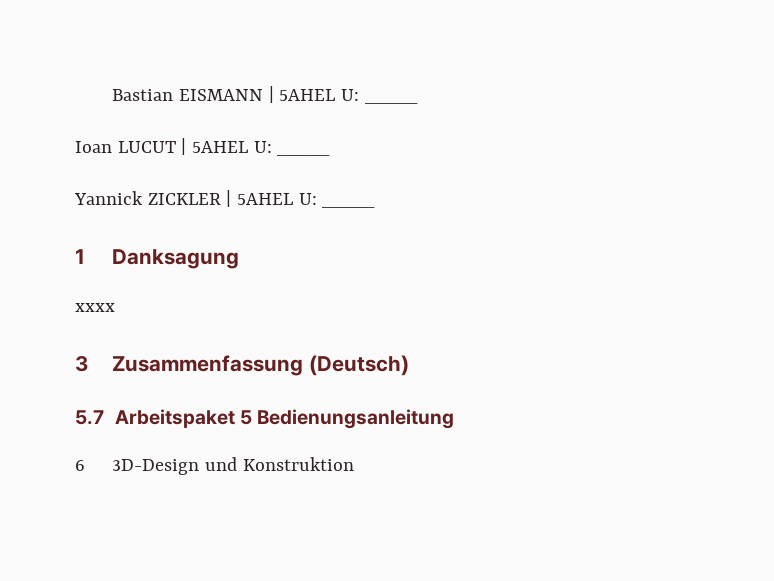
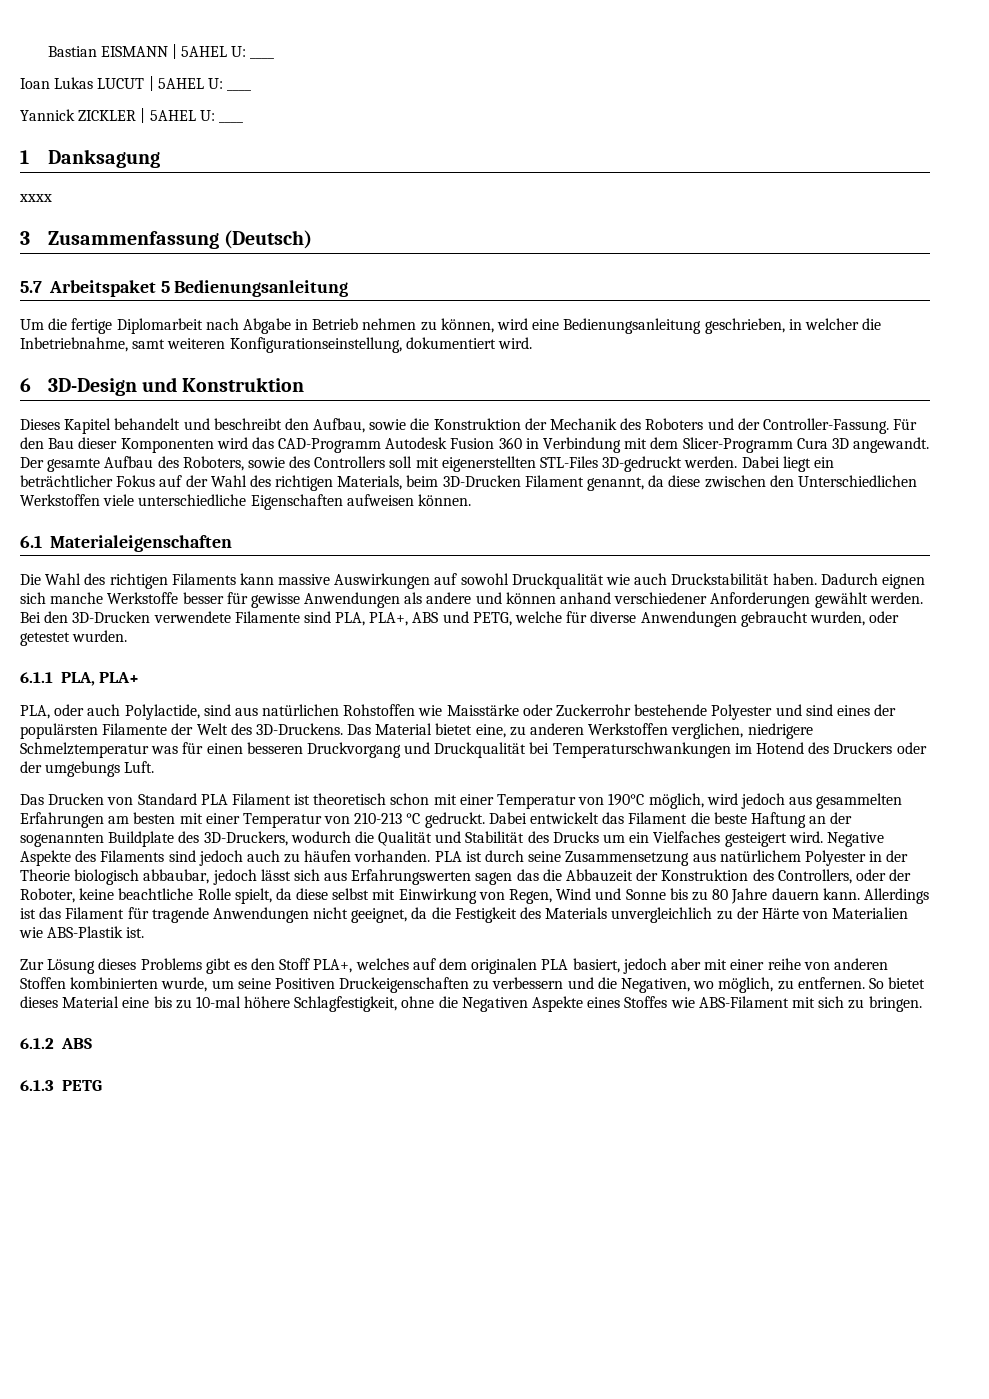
(112, 147) none -> [54,77,94,89] Lukas
[75,457,354,475] 6 3D-Design und Konstruktion -> [20,318,882,334] [20,337,532,353] [20,377,305,396] [20,418,918,434] [20,437,930,453] [20,456,834,472] [20,475,917,491] [20,494,471,510] [20,535,232,552] [20,573,925,589] [20,592,923,608] [20,611,900,627] [20,630,128,646] [20,672,140,686] [20,704,897,720] [20,723,813,739] [20,742,927,758] [20,761,155,777] [20,793,903,809] [20,812,853,828] [20,831,884,847] [20,850,909,866] [20,869,912,885] [20,888,929,904] [20,907,909,923] [19,926,145,938] [20,958,888,974] [20,977,926,993] [20,996,922,1012] [20,1038,92,1049] [20,1080,102,1091] Um die fertige Diplomarbeit nach Abgabe in Betrieb nehmen zu können, wird eine Bedienungsanleitung geschrieben, in welcher die Inbetriebnahme, samt weiteren Konfigurationseinstellung, dokumentiert wird. // 6 3D-Design und Konstruktion // Dieses Kapitel behandelt und beschreibt den Aufbau, sowie die Konstruktion der Mechanik des Roboters und der Controller-Fassung. Für den Bau dieser Komponenten wird das CAD-Programm Autodesk Fusion 360 in Verbindung mit dem Slicer-Programm Cura 3D angewandt. Der gesamte Aufbau des Roboters, sowie des Controllers soll mit eigenerstellten STL-Files 3D-gedruckt werden. Dabei liegt ein beträchtlicher Fokus auf der Wahl des richtigen Materials, beim 3D-Drucken Filament genannt, da diese zwischen den Unterschiedlichen Werkstoffen viele unterschiedliche Eigenschaften aufweisen können. // 6.1 Materialeigenschaften // Die Wahl des richtigen Filaments kann massive Auswirkungen auf sowohl Druckqualität wie auch Druckstabilität haben. Dadurch eignen sich manche Werkstoffe besser für gewisse Anwendungen als andere und können anhand verschiedener Anforderungen gewählt werden. Bei den 3D-Drucken verwendete Filamente sind PLA, PLA+, ABS und PETG, welche für diverse Anwendungen gebraucht wurden, oder getestet wurden. // 6.1.1 PLA, PLA+ // PLA, oder auch Polylactide, sind aus natürlichen Rohstoffen wie Maisstärke oder Zuckerrohr bestehende Polyester und sind eines der populärsten Filamente der Welt des 3D-Druckens. Das Material bietet eine, zu anderen Werkstoffen verglichen, niedrigere Schmelztemperatur was für einen besseren Druckvorgang und Druckqualität bei Temperaturschwankungen im Hotend des Druckers oder der umgebungs Luft. // Das Drucken von Standard PLA Filament ist theoretisch schon mit einer Temperatur von 190°C möglich, wird jedoch aus gesammelten Erfahrungen am besten mit einer Temperatur von 210-213 °C gedruckt. Dabei entwickelt das Filament die beste Haftung an der sogenannten Buildplate des 3D-Druckers, wodurch die Qualität und Stabilität des Drucks um ein Vielfaches gesteigert wird. Negative Aspekte des Filaments sind jedoch auch zu häufen vorhanden. PLA ist durch seine Zusammensetzung aus natürlichem Polyester in der Theorie biologisch abbaubar, jedoch lässt sich aus Erfahrungswerten sagen das die Abbauzeit der Konstruktion des Controllers, oder der Roboter, keine beachtliche Rolle spielt, da diese selbst mit Einwirkung von Regen, Wind und Sonne bis zu 80 Jahre dauern kann. Allerdings ist das Filament für tragende Anwendungen nicht geeignet, da die Festigkeit des Materials unvergleichlich zu der Härte von Materialien wie ABS-Plastik ist. // Zur Lösung dieses Problems gibt es den Stoff PLA+, welches auf dem originalen PLA basiert, jedoch aber mit einer reihe von anderen Stoffen kombinierten wurde, um seine Positiven Druckeigenschaften zu verbessern und die Negativen, wo möglich, zu entfernen. So bietet dieses Material eine bis zu 10-mal höhere Schlagfestigkeit, ohne die Negativen Aspekte eines Stoffes wie ABS-Filament mit sich zu bringen. // 6.1.2 ABS // 6.1.3 PETG

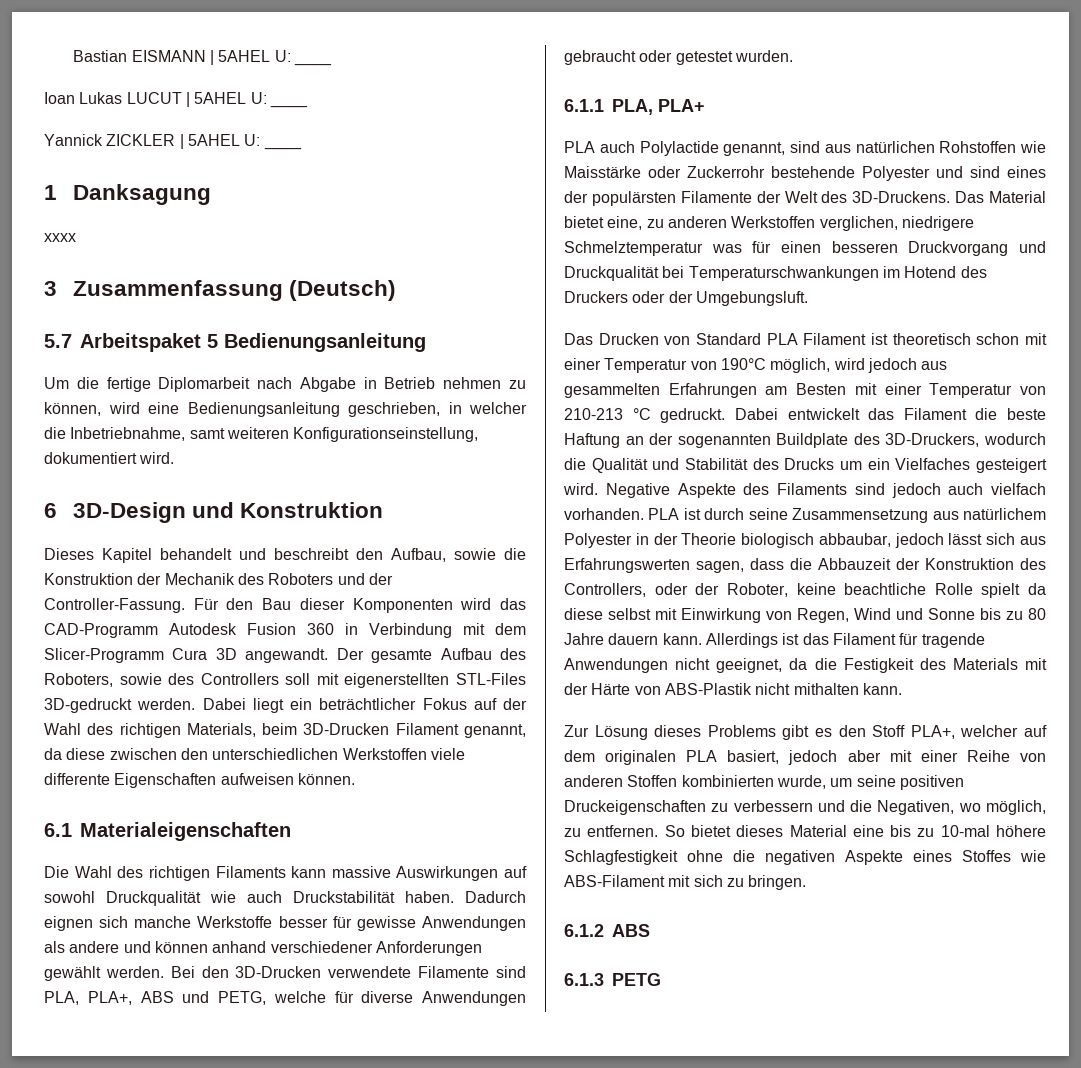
[797,475,917,487] Unterschiedlichen -> [212,748,339,760] unterschiedlichen
[138,494,247,506] unterschiedliche -> [44,773,110,785] differente
[809,611,865,626] wurden, -> (636, 57) none
[20,704,200,720] PLA, oder auch Polylactide, -> [564,141,786,156] PLA auch Polylactide genannt,
[45,761,155,777] umgebungs Luft. -> [695,291,808,306] Umgebungsluft.
[133,812,176,824] besten -> [796,383,847,395] Besten
[284,850,352,863] zu häufen -> [991,483,1046,495] vielfach
[475,869,539,885] sagen das -> [696,558,784,573] sagen, dass
[234,888,272,904] spielt, -> [981,583,1021,598] spielt
[611,907,733,923] unvergleichlich zu -> [1025,658,1047,670] mit
[832,907,909,919] [19,926,145,938] Materialien wie ABS-Plastik ist. -> [664,683,902,695] ABS-Plastik nicht mithalten kann.
[355,958,409,970] welches -> [960,725,1019,737] welcher
[767,958,801,970] reihe -> [966,750,1010,762] Reihe
[274,978,335,989] Positiven -> [899,775,964,790] positiven
[294,996,398,1012] Schlagfestigkeit, -> [564,850,678,865] Schlagfestigkeit
[461,997,528,1012] Negativen -> [765,850,835,865] negativen

